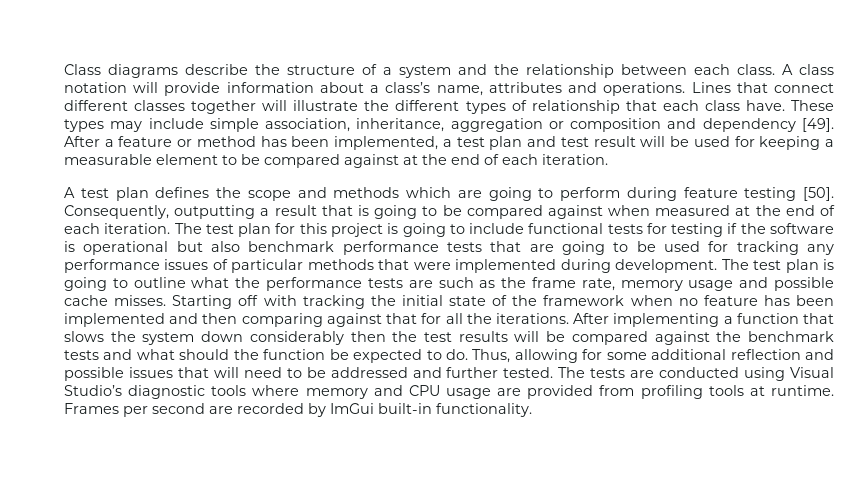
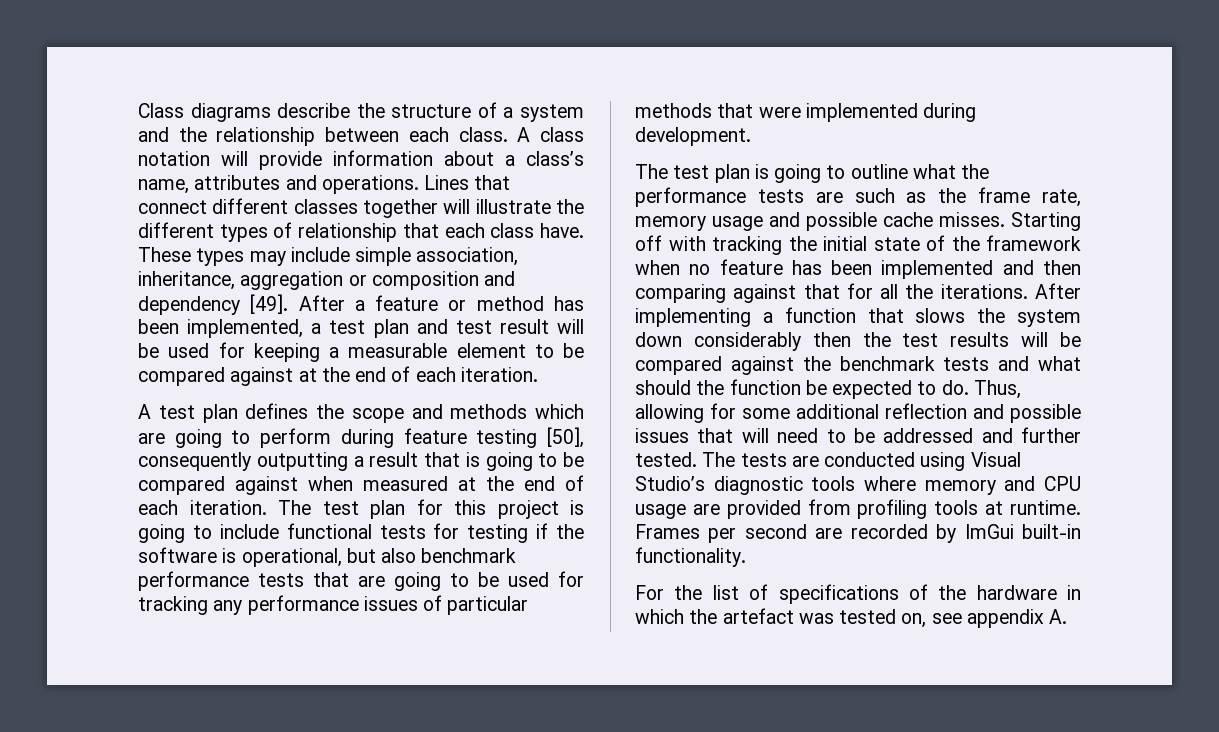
[803,187,834,201] [64,205,169,219] [50]. Consequently, -> [547,427,584,448] [138,452,251,471] [50], consequently
[83,241,169,255] operational -> [241,548,342,567] operational,
(718, 266) none -> (751, 136) //
(532, 410) none -> [635,584,1081,604] [635,608,1068,628] // For the list of specifications of the hardware in which the artefact was tested on, see appendix A.

